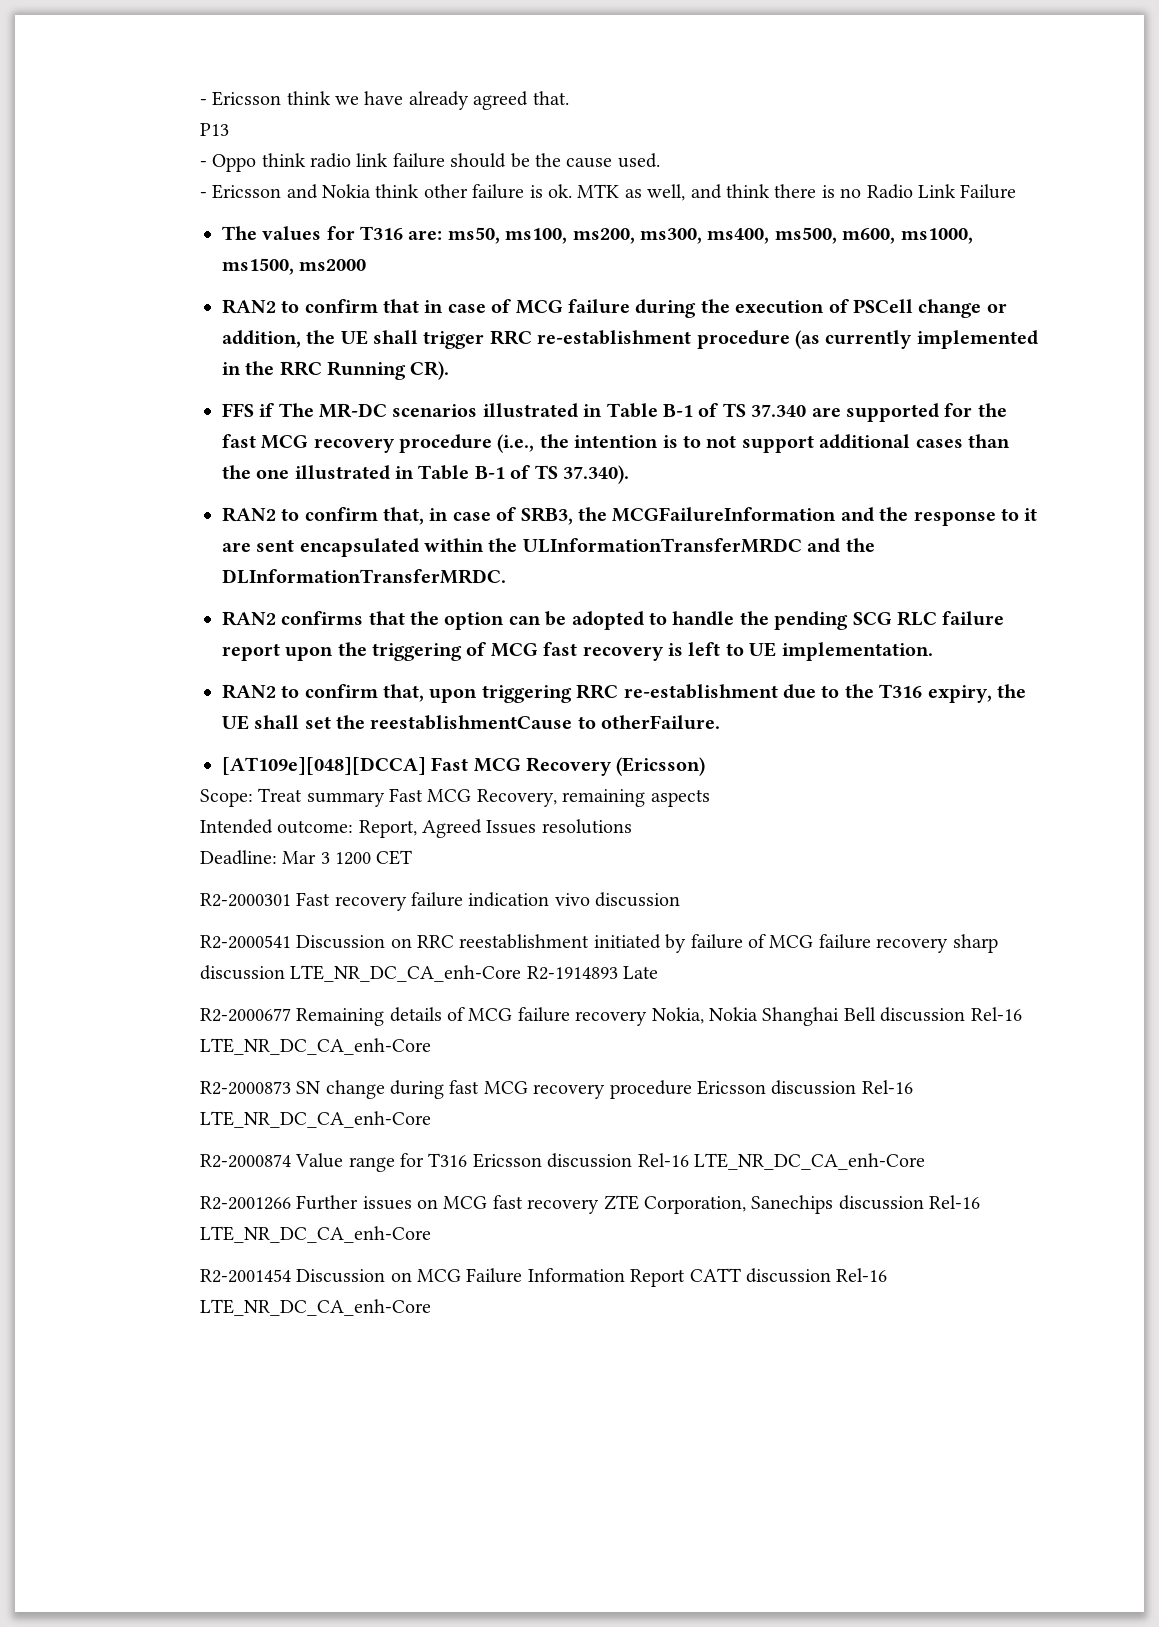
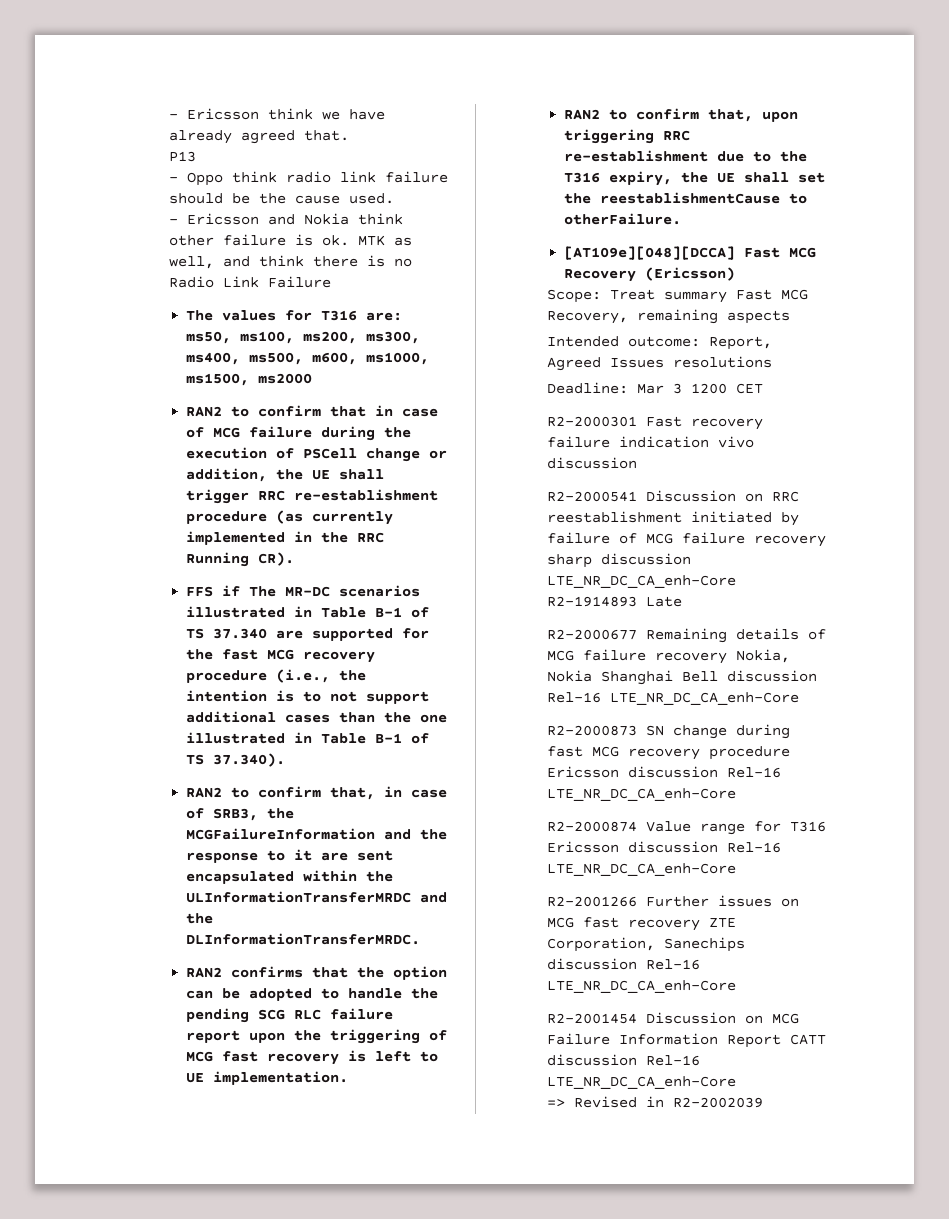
(431, 1307) none -> [546,1096,763,1108] // => Revised in R2-2002039

